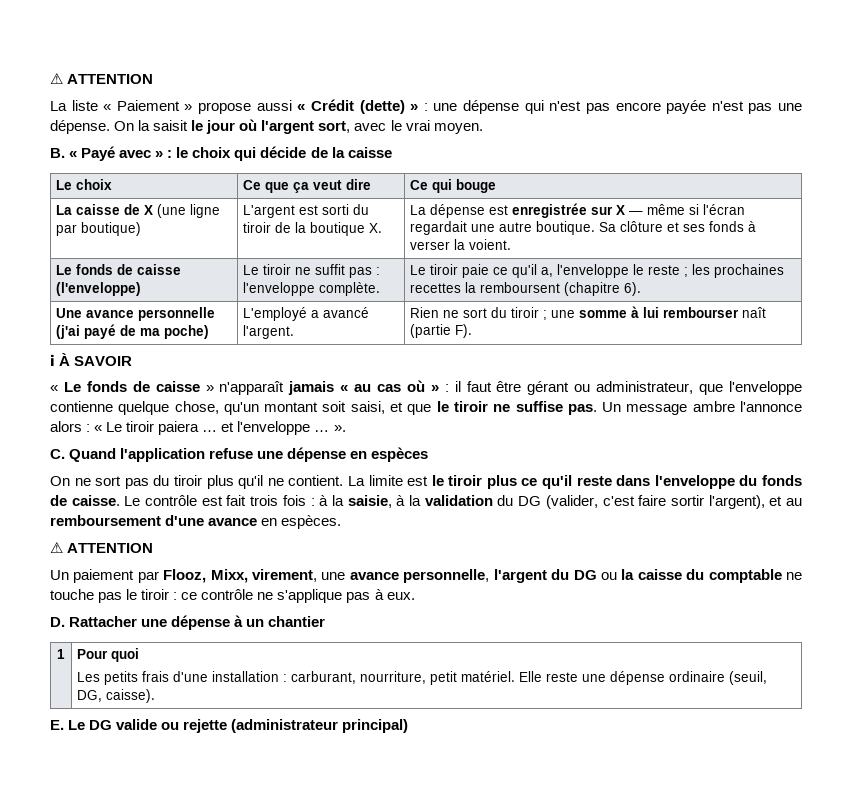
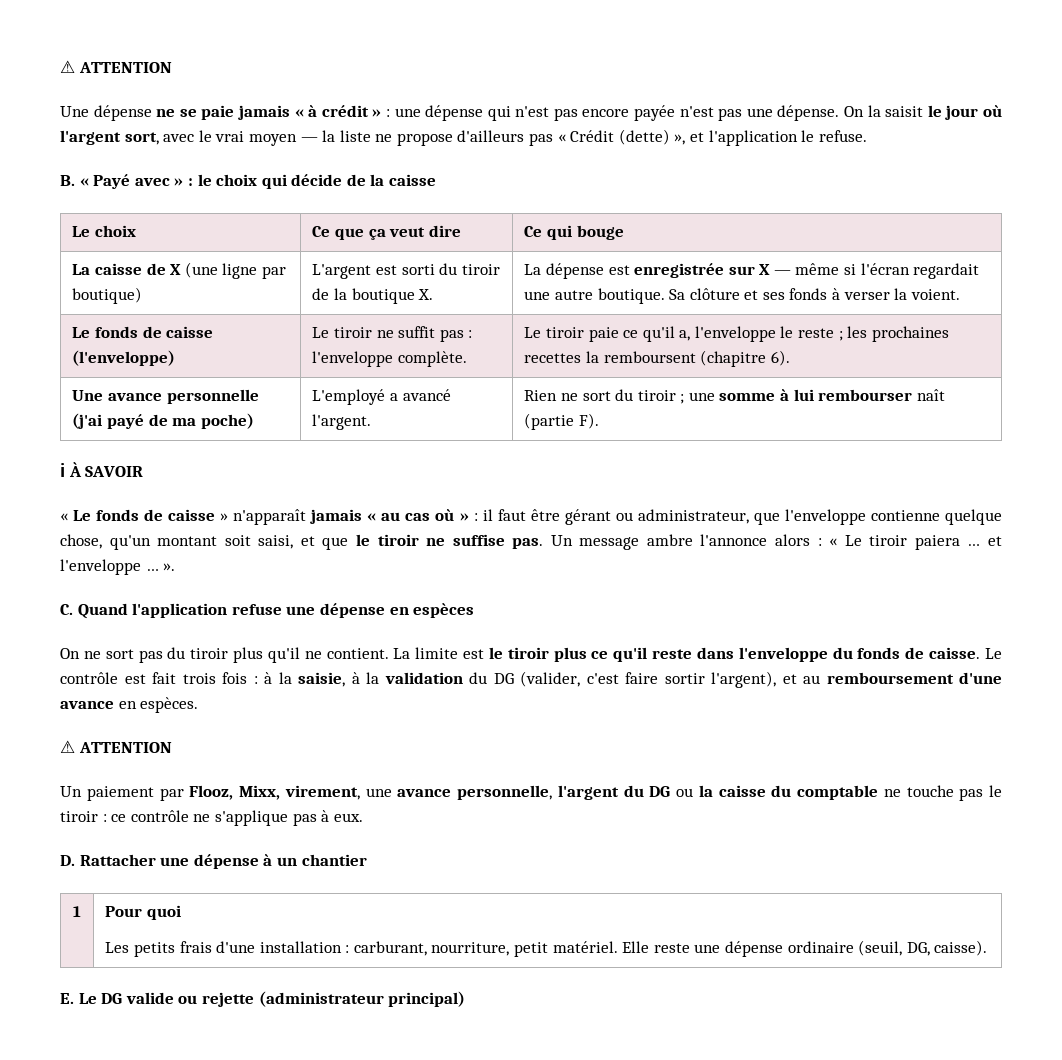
[50,73,154,84] [50,99,405,114] ⚠ ATTENTION // La liste « Paiement » propose aussi « Crédit (dette) -> [60,60,172,73] [60,105,369,121] ⚠ ATTENTION // Une dépense ne se paie jamais « à crédit
[433,123,483,134] moyen. -> [248,129,867,146] moyen — la liste ne propose d'ailleurs pas « Crédit (dette) », et l'application le refuse.

